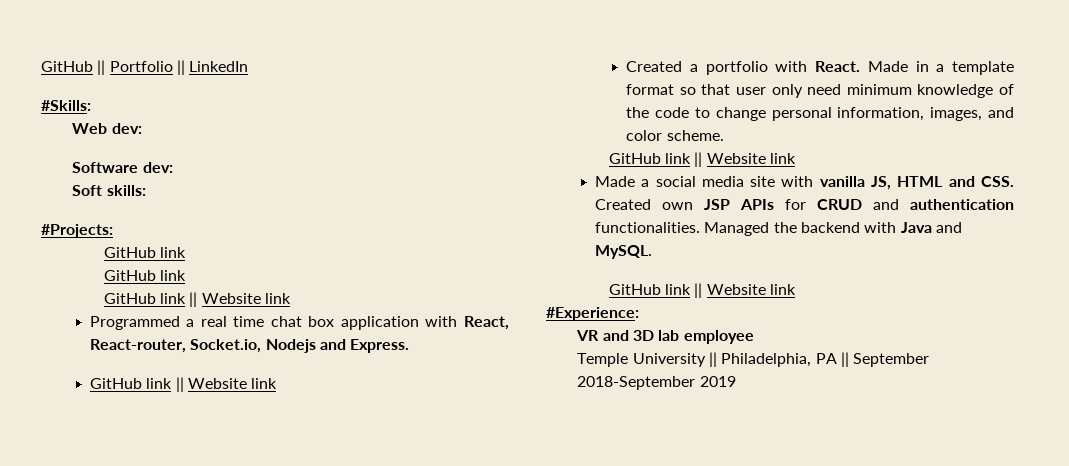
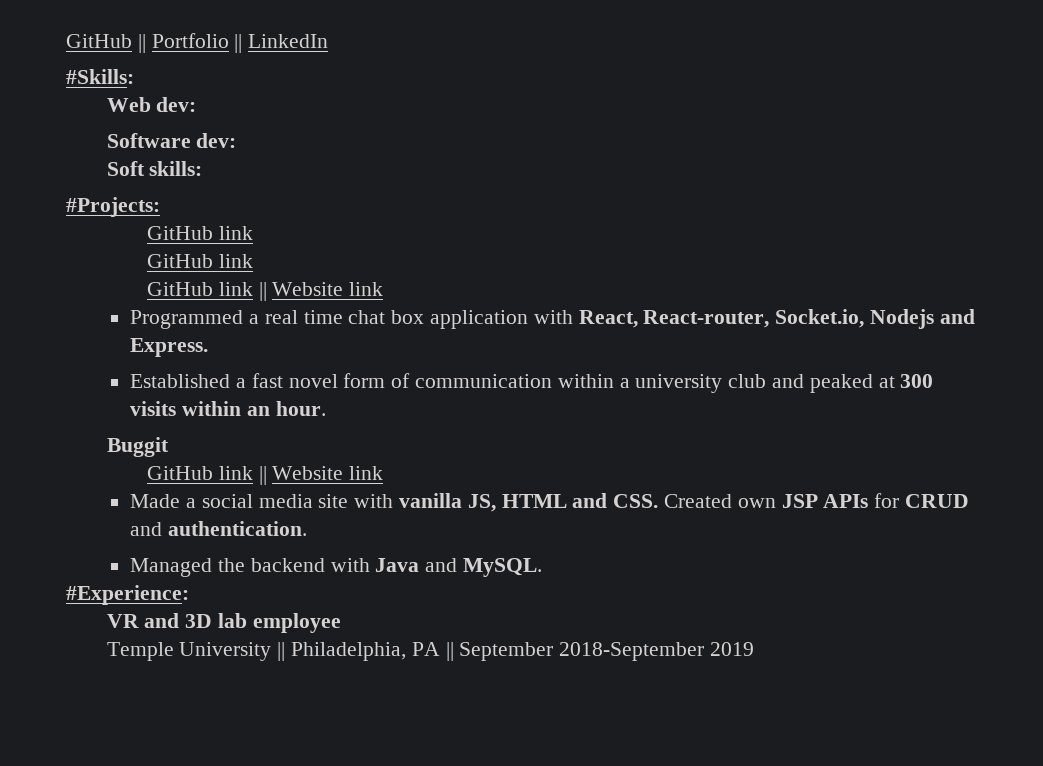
[89,377,278,392] [626,61,1014,75] [626,84,1014,98] [626,107,1014,121] [626,130,724,141] GitHub link || Website link // Created a portfolio with React. Made in a template format so that user only need minimum knowledge of the code to change personal information, images, and color scheme. -> [130,373,934,393] [130,401,326,416] [106,437,169,457] Established a fast novel form of communication within a university club and peaked at 300 visits within an hour. // Buggit
[910,199,1014,210] [594,222,700,233] authentication functionalities. -> [167,521,307,536] authentication. //
[608,283,796,298] // GitHub link || Website link -> (542, 567) none

